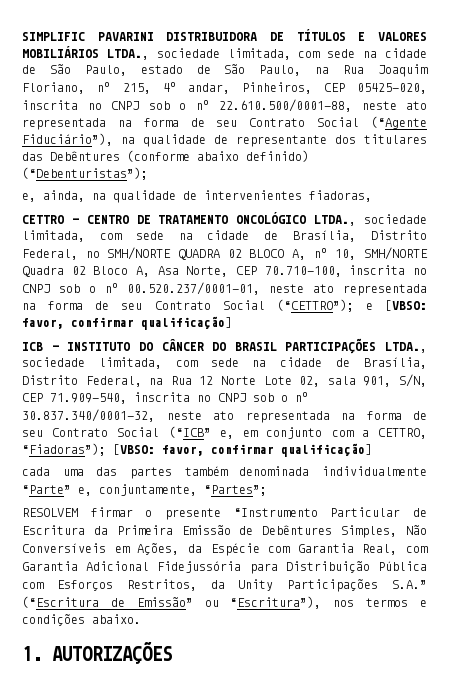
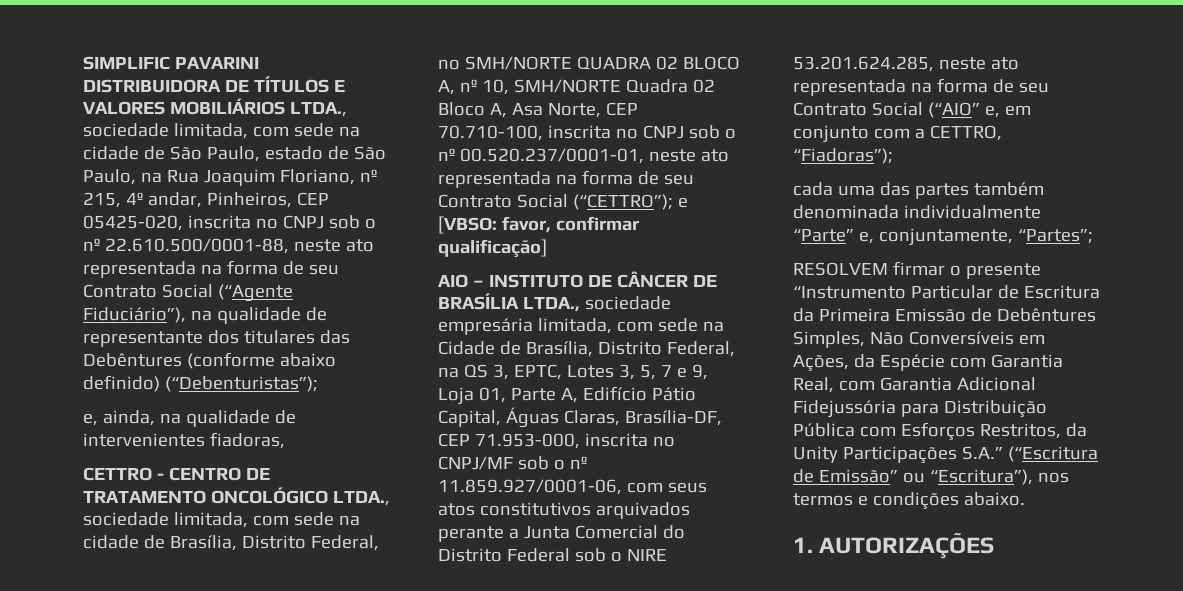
[22,342,43,351] ICB -> [438,274,468,288] AIO
[138,338,427,354] [22,357,323,369] DO CÂNCER DO BRASIL PARTICIPAÇÕES LTDA., sociedade limitada, com sede na cidade -> [587,271,717,288] [438,293,671,312] [438,318,724,335] [438,341,495,355] DE CÂNCER DE BRASÍLIA LTDA., sociedade empresária limitada, com sede na Cidade
[170,374,428,387] [22,392,309,404] [22,409,427,423] [22,426,211,438] Rua 12 Norte Lote 02, sala 901, S/N, CEP 71.909-540, inscrita no CNPJ sob o nº 30.837.340/0001-32, neste ato representada na forma de seu Contrato Social (“ICB” -> [463,364,708,380] [438,386,696,405] [438,407,722,428] [438,433,675,449] [438,456,587,470] [438,479,707,495] [438,502,690,519] [438,525,685,542] [438,548,667,562] [793,56,1019,72] [793,78,1049,96] [793,102,980,118] QS 3, EPTC, Lotes 3, 5, 7 e 9, Loja 01, Parte A, Edifício Pátio Capital, Águas Claras, Brasília-DF, CEP 71.953-000, inscrita no CNPJ/MF sob o nº 11.859.927/0001-06, com seus atos constitutivos arquivados perante a Junta Comercial do Distrito Federal sob o NIRE 53.201.624.285, neste ato representada na forma de seu Contrato Social (“AIO”
[113,443,372,457] [VBSO: favor, confirmar qualificação] -> (893, 156) none

